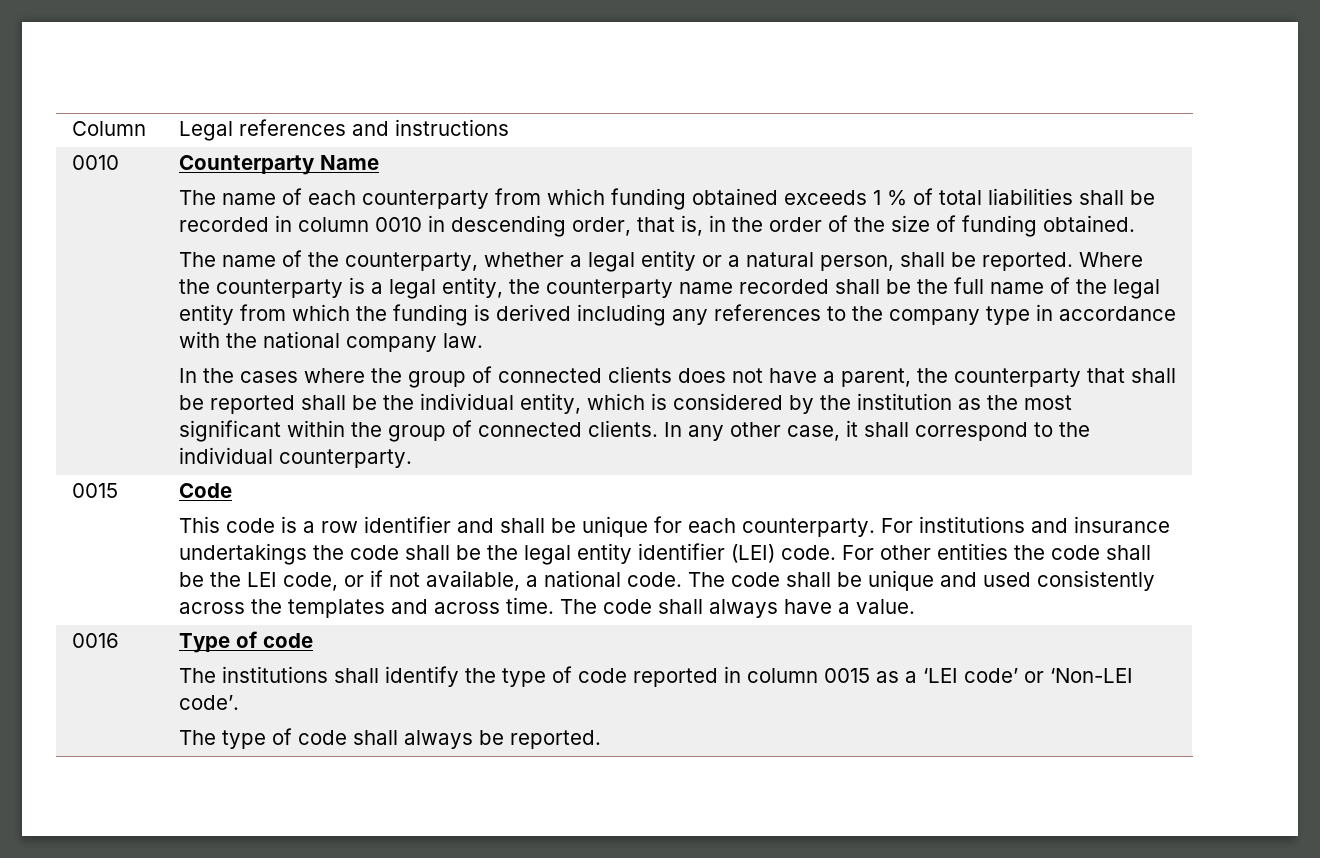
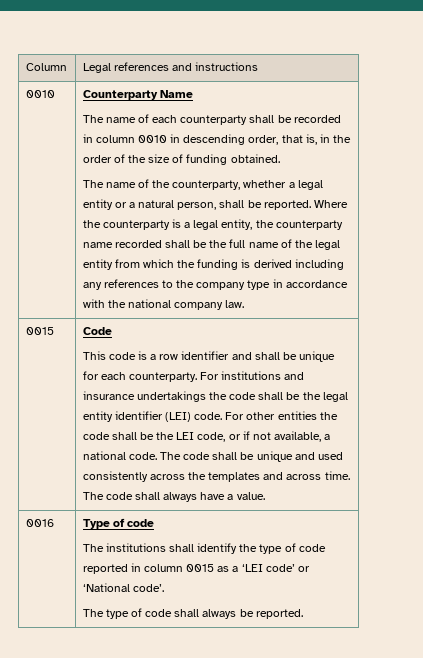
[495,188,1074,210] from which funding obtained exceeds 1 % of total liabilities -> (248, 120) none
[179,366,1177,388] [179,393,1073,414] [179,420,1091,442] [179,447,413,468] // In the cases where the group of connected clients does not have a parent, the counterparty that shall be reported shall be the individual entity, which is considered by the institution as the most significant within the group of connected clients. In any other case, it shall correspond to the individual counterparty. -> (245, 304) none
[1050,668,1134,683] ‘Non-LEI -> [82,583,130,592] ‘National

